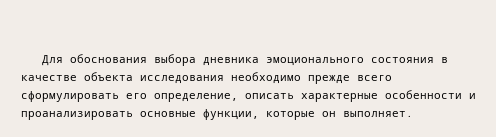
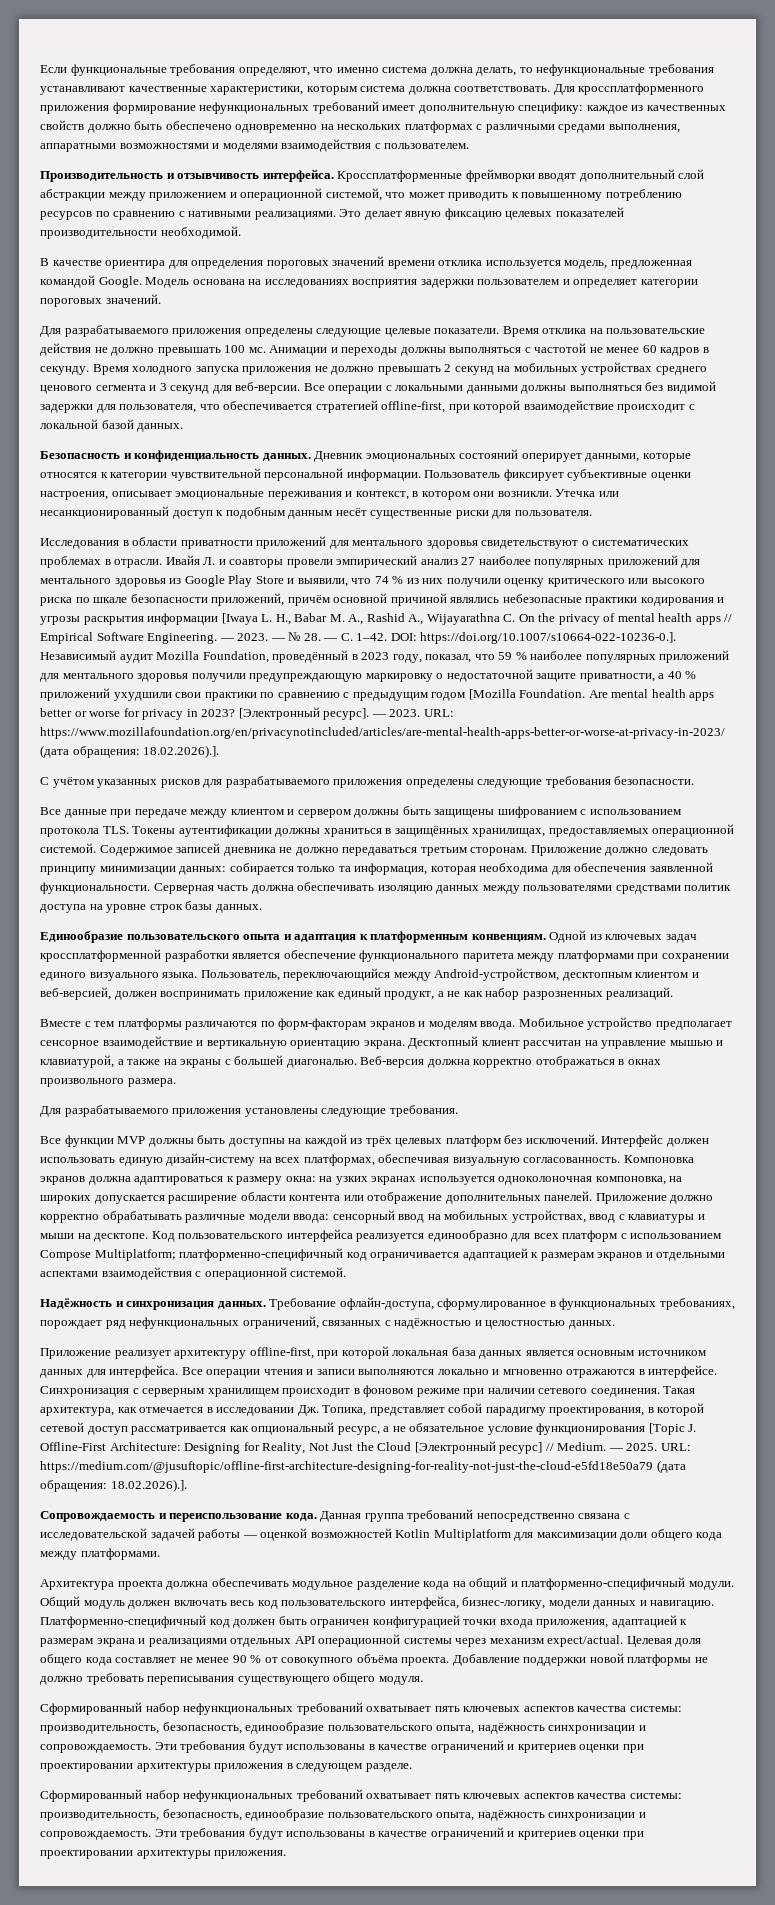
[42,54,449,66] [21,72,392,84] [21,90,476,102] [21,109,413,120] Для обоснования выбора дневника эмоционального состояния в качестве объекта исследования необходимо прежде всего сформулировать его определение, описать характерные особенности и проанализировать основные функции, которые он выполняет. -> [40,64,714,76] [40,83,705,95] [40,101,726,114] [40,120,680,133] [40,139,470,152] [40,169,705,182] [40,188,682,201] [40,207,624,220] [40,226,241,239] [40,256,692,269] [40,275,698,288] [40,294,161,307] [40,325,706,337] [40,343,709,356] [40,362,707,375] [40,381,716,394] [40,400,695,413] [40,419,184,432] [40,449,691,462] [40,468,691,481] [40,489,619,500] [40,506,592,519] [40,536,690,549] [40,555,701,568] [40,575,705,587] [40,593,725,606] [40,613,733,625] [40,632,677,644] [40,650,730,663] [40,669,697,682] [40,688,715,701] [40,707,454,720] [40,727,725,739] [40,745,220,758] [40,776,695,788] [40,806,681,818] [40,824,735,837] [40,843,708,856] [40,862,713,875] [40,882,732,894] [40,901,262,913] [40,930,697,943] [40,949,729,962] [40,968,699,981] [40,987,674,1000] [40,1017,732,1030] [40,1036,724,1049] [40,1055,661,1068] [40,1078,176,1087] [40,1105,458,1117] [40,1134,709,1147] [40,1153,694,1166] [40,1176,683,1185] [40,1191,714,1204] [40,1210,705,1223] [40,1229,722,1242] [40,1248,726,1261] [40,1267,347,1280] [40,1297,735,1310] [40,1316,615,1329] [40,1346,706,1359] [40,1365,718,1378] [40,1385,696,1397] [40,1403,705,1416] [40,1422,697,1435] [40,1441,691,1454] [40,1460,686,1473] [40,1479,187,1492] [40,1509,630,1522] [40,1528,723,1541] [40,1548,160,1560] [40,1577,734,1590] [40,1596,715,1609] [40,1615,688,1628] [40,1634,702,1647] [40,1653,708,1666] [40,1673,423,1685] [40,1702,682,1715] [40,1722,646,1734] [40,1740,644,1753] [40,1763,412,1772] [40,1789,682,1802] [40,1809,646,1821] [40,1827,644,1840] [40,1850,287,1859] Если функциональные требования определяют, что именно система должна делать, то нефункциональные требования устанавливают качественные характеристики, которым система должна соответствовать. Для кроссплатформенного приложения формирование нефункциональных требований имеет дополнительную специфику: каждое из качественных свойств должно быть обеспечено одновременно на нескольких платформах с различными средами выполнения, аппаратными возможностями и моделями взаимодействия с пользователем. // Производительность и отзывчивость интерфейса. Кроссплатформенные фреймворки вводят дополнительный слой абстракции между приложением и операционной системой, что может приводить к повышенному потреблению ресурсов по сравнению с нативными реализациями. Это делает явную фиксацию целевых показателей производительности необходимой. // В качестве ориентира для определения пороговых значений времени отклика используется модель, предложенная командой Google. Модель основана на исследованиях восприятия задержки пользователем и определяет категории пороговых значений. // Для разрабатываемого приложения определены следующие целевые показатели. Время отклика на пользовательские действия не должно превышать 100 мс. Анимации и переходы должны выполняться с частотой не менее 60 кадров в секунду. Время холодного запуска приложения не должно превышать 2 секунд на мобильных устройствах среднего ценового сегмента и 3 секунд для веб-версии. Все операции с локальными данными должны выполняться без видимой задержки для пользователя, что обеспечивается стратегией offline-first, при которой взаимодействие происходит с локальной базой данных. // Безопасность и конфиденциальность данных. Дневник эмоциональных состояний оперирует данными, которые относятся к категории чувствительной персональной информации. Пользователь фиксирует субъективные оценки настроения, описывает эмоциональные переживания и контекст, в котором они возникли. Утечка или несанкционированный доступ к подобным данным несёт существенные риски для пользователя. // Исследования в области приватности приложений для ментального здоровья свидетельствуют о систематических проблемах в отрасли. Ивайя Л. и соавторы провели эмпирический анализ 27 наиболее популярных приложений для ментального здоровья из Google Play Store и выявили, что 74 % из них получили оценку критического или высокого риска по шкале безопасности приложений, причём основной причиной являлись небезопасные практики кодирования и угрозы раскрытия информации [Iwaya L. H., Babar M. A., Rashid A., Wijayarathna C. On the privacy of mental health apps // Empirical Software Engineering. — 2023. — № 28. — С. 1–42. DOI: https://doi.org/10.1007/s10664-022-10236-0.]. Независимый аудит Mozilla Foundation, проведённый в 2023 году, показал, что 59 % наиболее популярных приложений для ментального здоровья получили предупреждающую маркировку о недостаточной защите приватности, а 40 % приложений ухудшили свои практики по сравнению с предыдущим годом [Mozilla Foundation. Are mental health apps better or worse for privacy in 2023? [Электронный ресурс]. — 2023. URL: https://www.mozillafoundation.org/en/privacynotincluded/articles/are-mental-health-apps-better-or-worse-at-privacy-in-2023/ (дата обращения: 18.02.2026).]. // С учётом указанных рисков для разрабатываемого приложения определены следующие требования безопасности. // Все данные при передаче между клиентом и сервером должны быть защищены шифрованием с использованием протокола TLS. Токены аутентификации должны храниться в защищённых хранилищах, предоставляемых операционной системой. Содержимое записей дневника не должно передаваться третьим сторонам. Приложение должно следовать принципу минимизации данных: собирается только та информация, которая необходима для обеспечения заявленной функциональности. Серверная часть должна обеспечивать изоляцию данных между пользователями средствами политик доступа на уровне строк базы данных. // Единообразие пользовательского опыта и адаптация к платформенным конвенциям. Одной из ключевых задач кроссплатформенной разработки является обеспечение функционального паритета между платформами при сохранении единого визуального языка. Пользователь, переключающийся между Android-устройством, десктопным клиентом и веб-версией, должен воспринимать приложение как единый продукт, а не как набор разрозненных реализаций. // Вместе с тем платформы различаются по форм-факторам экранов и моделям ввода. Мобильное устройство предполагает сенсорное взаимодействие и вертикальную ориентацию экрана. Десктопный клиент рассчитан на управление мышью и клавиатурой, а также на экраны с большей диагональю. Веб-версия должна корректно отображаться в окнах произвольного размера. // Для разрабатываемого приложения установлены следующие требования. // Все функции MVP должны быть доступны на каждой из трёх целевых платформ без исключений. Интерфейс должен использовать единую дизайн-систему на всех платформах, обеспечивая визуальную согласованность. Компоновка экранов должна адаптироваться к размеру окна: на узких экранах используется одноколоночная компоновка, на широких допускается расширение области контента или отображение дополнительных панелей. Приложение должно корректно обрабатывать различные модели ввода: сенсорный ввод на мобильных устройствах, ввод с клавиатуры и мыши на десктопе. Код пользовательского интерфейса реализуется единообразно для всех платформ с использованием Compose Multiplatform; платформенно-специфичный код ограничивается адаптацией к размерам экранов и отдельными аспектами взаимодействия с операционной системой. // Надёжность и синхронизация данных. Требование офлайн-доступа, сформулированное в функциональных требованиях, порождает ряд нефункциональных ограничений, связанных с надёжностью и целостностью данных. // Приложение реализует архитектуру offline-first, при которой локальная база данных является основным источником данных для интерфейса. Все операции чтения и записи выполняются локально и мгновенно отражаются в интерфейсе. Синхронизация с серверным хранилищем происходит в фоновом режиме при наличии сетевого соединения. Такая архитектура, как отмечается в исследовании Дж. Топика, представляет собой парадигму проектирования, в которой сетевой доступ рассматривается как опциональный ресурс, а не обязательное условие функционирования [Topic J. Offline-First Architecture: Designing for Reality, Not Just the Cloud [Электронный ресурс] // Medium. — 2025. URL: https://medium.com/@jusuftopic/offline-first-architecture-designing-for-reality-not-just-the-cloud-e5fd18e50a79 (дата обращения: 18.02.2026).]. // Сопровождаемость и переиспользование кода. Данная группа требований непосредственно связана с исследовательской задачей работы — оценкой возможностей Kotlin Multiplatform для максимизации доли общего кода между платформами. // Архитектура проекта должна обеспечивать модульное разделение кода на общий и платформенно-специфичный модули. Общий модуль должен включать весь код пользовательского интерфейса, бизнес-логику, модели данных и навигацию. Платформенно-специфичный код должен быть ограничен конфигурацией точки входа приложения, адаптацией к размерам экрана и реализациями отдельных API операционной системы через механизм expect/actual. Целевая доля общего кода составляет не менее 90 % от совокупного объёма проекта. Добавление поддержки новой платформы не должно требовать переписывания существующего общего модуля. // Сформированный набор нефункциональных требований охватывает пять ключевых аспектов качества системы: производительность, безопасность, единообразие пользовательского опыта, надёжность синхронизации и сопровождаемость. Эти требования будут использованы в качестве ограничений и критериев оценки при проектировании архитектуры приложения в следующем разделе. // Сформированный набор нефункциональных требований охватывает пять ключевых аспектов качества системы: производительность, безопасность, единообразие пользовательского опыта, надёжность синхронизации и сопровождаемость. Эти требования будут использованы в качестве ограничений и критериев оценки при проектировании архитектуры приложения.

